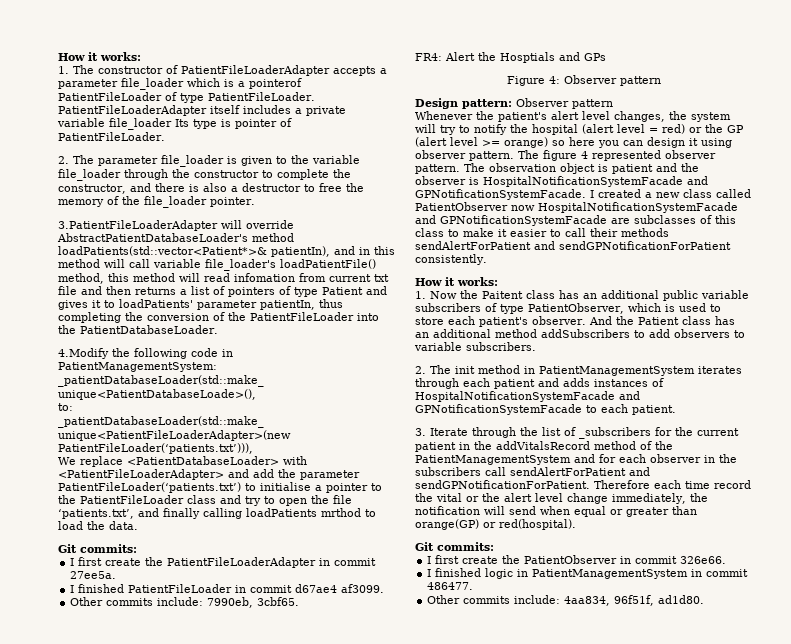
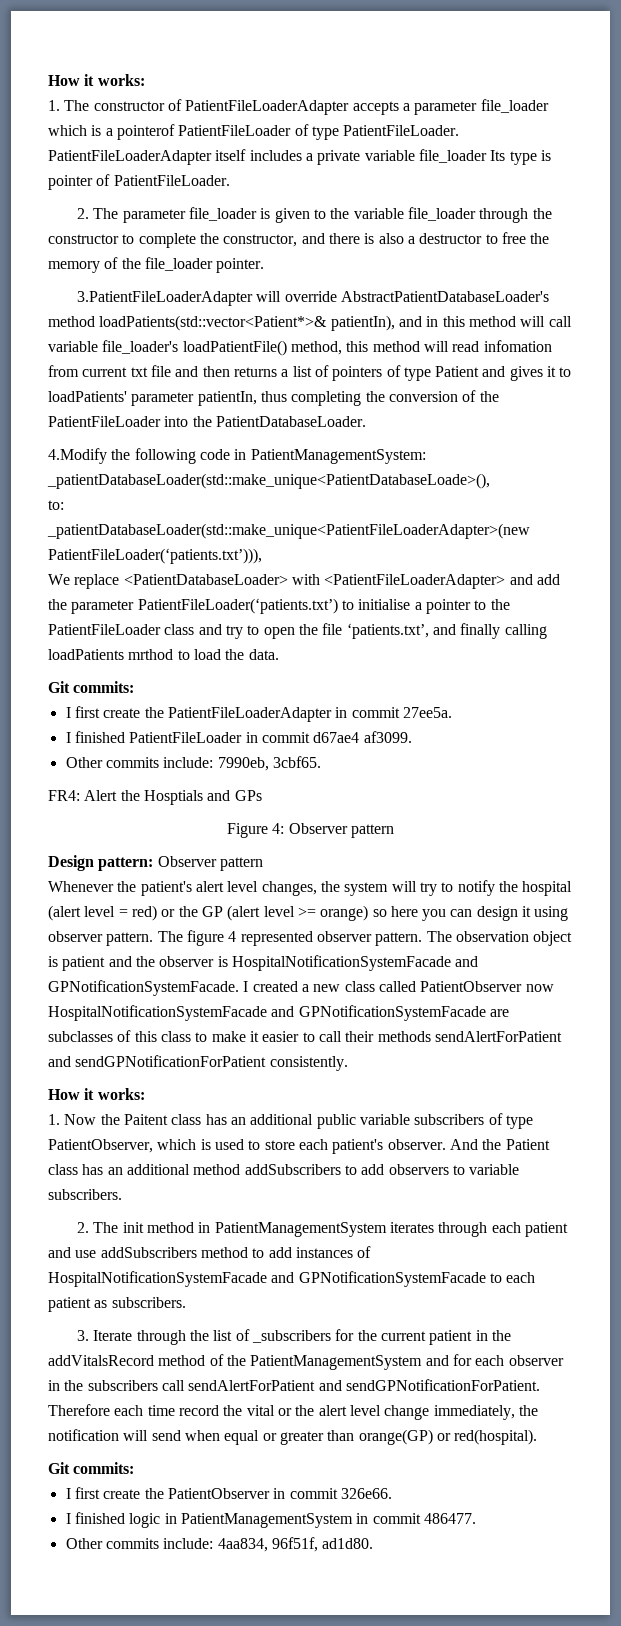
[563,378,590,387] adds -> [75,1247,292,1258] use addSubscribers method to add
[632,405,676,415] patient. -> [48,1297,186,1312] patient as subscribers.

